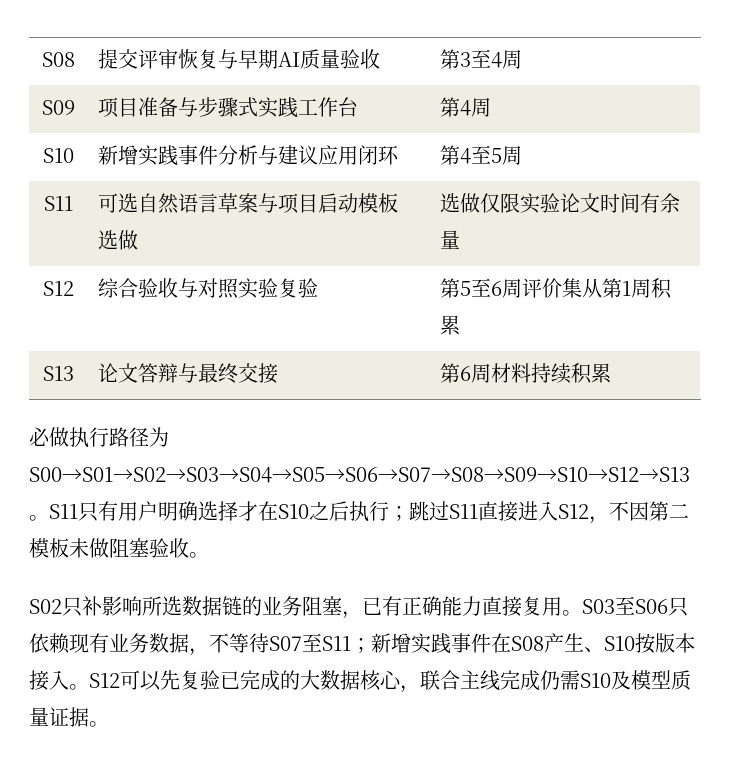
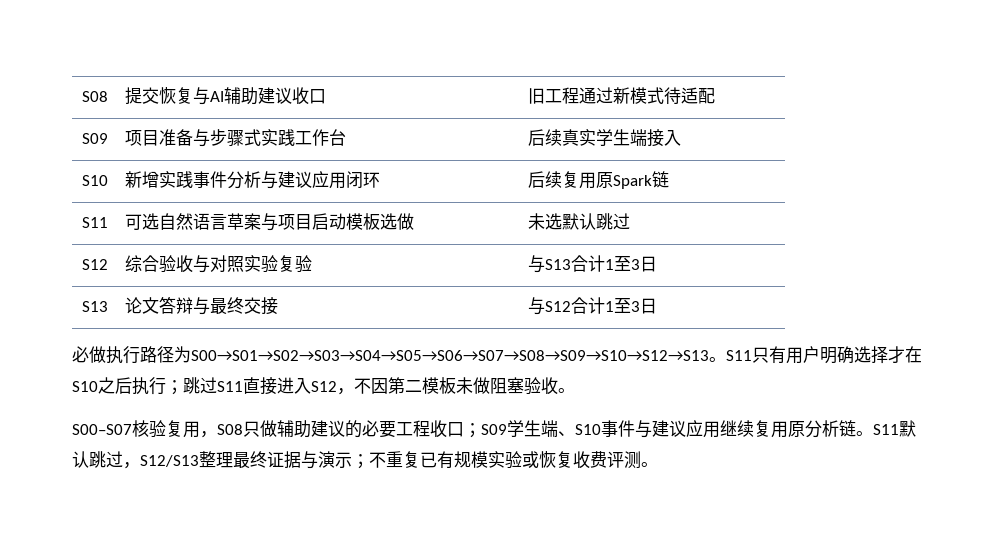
[137,49,380,69] [439,49,522,69] 评审恢复与早期AI质量验收 | 第3至4周 -> [158,87,326,105] [527,87,715,105] 恢复与AI辅助建议收口 | 旧工程通过新模式待适配
[439,97,491,117] 第4周 -> [527,129,681,147] 后续真实学生端接入
[439,145,522,165] 第4至5周 -> [527,171,669,189] 后续复用原Spark链
[439,193,680,214] [439,230,460,249] 选做仅限实验论文时间有余量 -> [527,213,630,230] 未选默认跳过
[439,278,672,299] [439,315,460,335] 第5至6周评价集从第1周积累 -> [527,255,657,273] 与S13合计1至3日
[439,363,611,384] 第6周材料持续积累 -> [527,297,657,315] 与S12合计1至3日
[29,596,688,619] [29,633,695,656] [29,670,691,693] [29,707,89,727] S02只补影响所选数据链的业务阻塞，已有正确能力直接复用。S03至S06只依赖现有业务数据，不等待S07至S11；新增实践事件在S08产生、S10按版本接入。S12可以先复验已完成的大数据核心，联合主线完成仍需S10及模型质量证据 -> [72,420,916,438] [72,451,641,469] S00–S07核验复用，S08只做辅助建议的必要工程收口；S09学生端、S10事件与建议应用继续复用原分析链。S11默认跳过，S12/S13整理最终证据与演示；不重复已有规模实验或恢复收费评测

